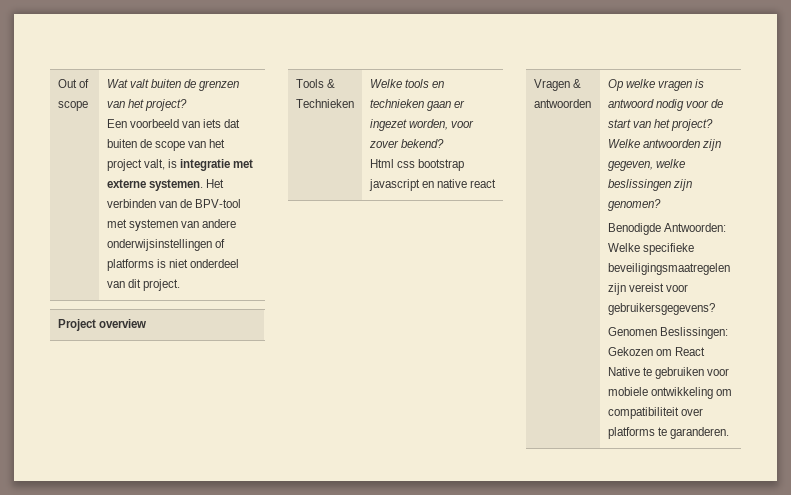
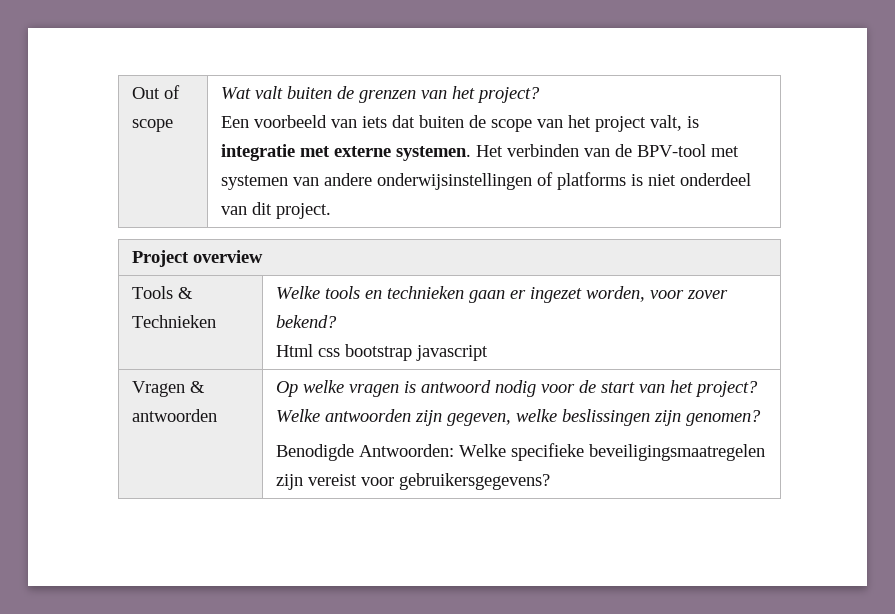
[421,179,496,188] en native react -> (488, 353) none
[607,327,728,339] [607,347,705,356] [607,367,729,379] [607,387,732,399] [607,407,703,419] [607,427,729,439] // Genomen Beslissingen: Gekozen om React Native te gebruiken voor mobiele ontwikkeling om compatibiliteit over platforms te garanderen. -> (550, 481) none

